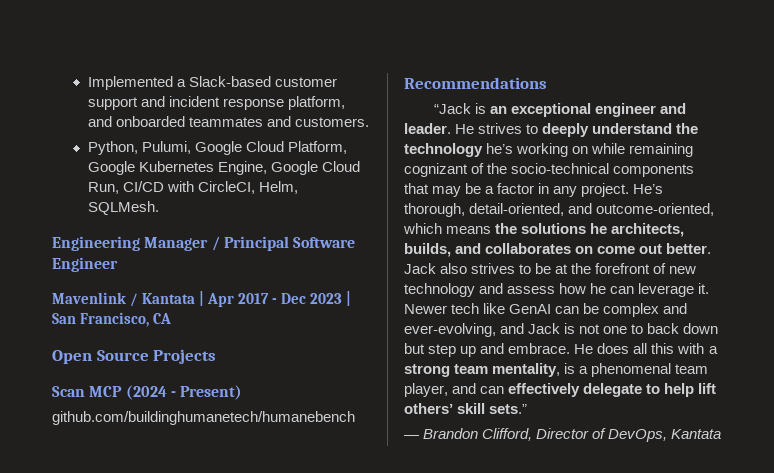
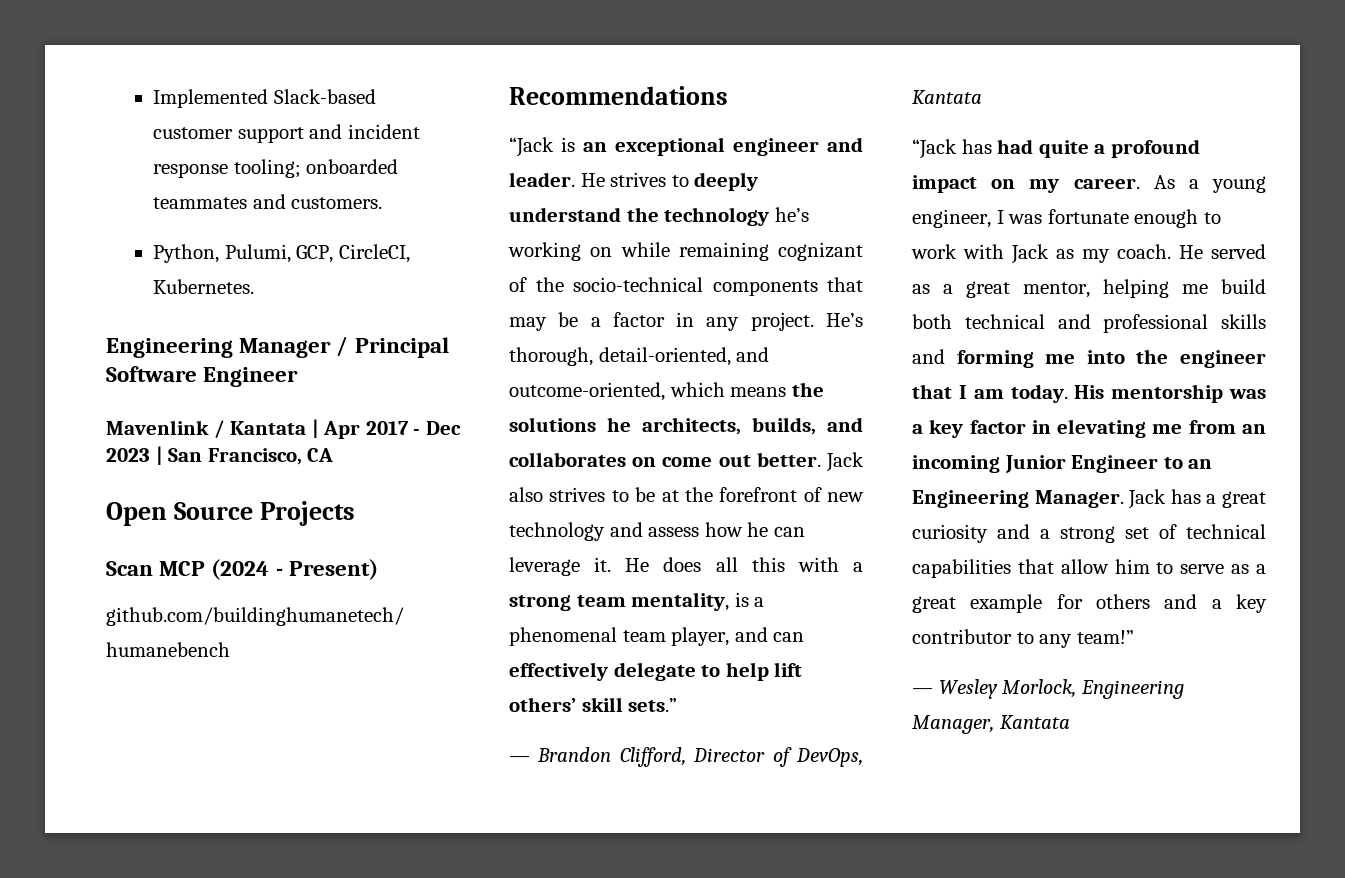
[176,79,186,87] a -> (269, 98) none
[287,96,345,110] [87,116,112,127] platform, and -> [233,159,301,178] tooling;
[194,141,347,155] [87,161,360,175] [87,181,298,194] [87,201,159,215] Google Cloud Platform, Google Kubernetes Engine, Google Cloud Run, CI/CD with CircleCI, Helm, SQLMesh. -> [296,244,410,263] [153,279,255,294] GCP, CircleCI, Kubernetes.
[404,303,688,317] [404,323,719,337] [404,343,571,357] Newer tech like GenAI can be complex and ever-evolving, and Jack is not one to back down but step up and embrace. -> (612, 564) none
(722, 434) none -> [912,139,1200,159] [912,175,1266,193] [912,209,1221,228] [911,244,1266,264] [912,279,1266,298] [912,314,1266,333] [912,349,1266,368] [912,384,1266,403] [912,419,1266,438] [912,455,1213,473] [912,489,1266,509] [912,524,1266,543] [912,559,1266,578] [912,594,1267,613] [912,629,1134,648] [912,679,1184,699] [912,715,1070,734] // “Jack has had quite a profound impact on my career. As a young engineer, I was fortunate enough to work with Jack as my coach. He served as a great mentor, helping me build both technical and professional skills and forming me into the engineer that I am today. His mentorship was a key factor in elevating me from an incoming Junior Engineer to an Engineering Manager. Jack has a great curiosity and a strong set of technical capabilities that allow him to serve as a great example for others and a key contributor to any team!” // — Wesley Morlock, Engineering Manager, Kantata

